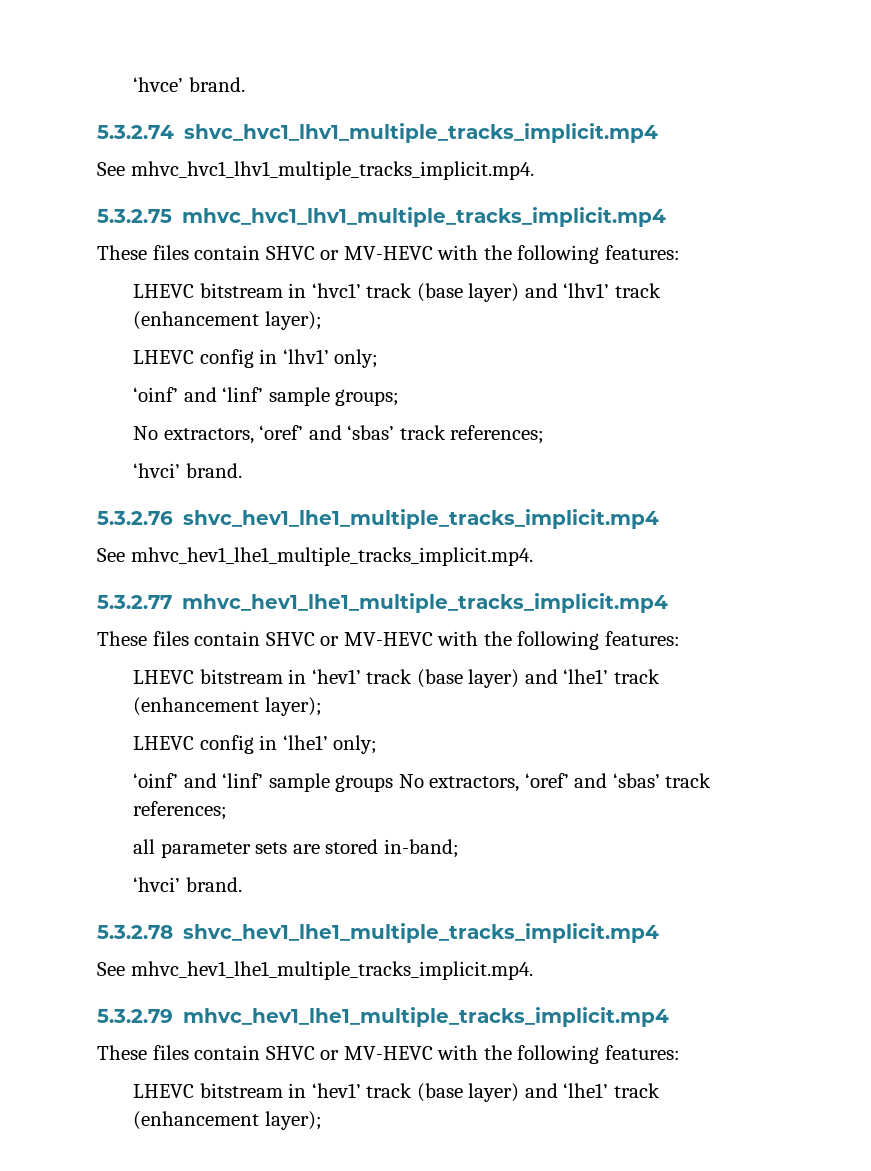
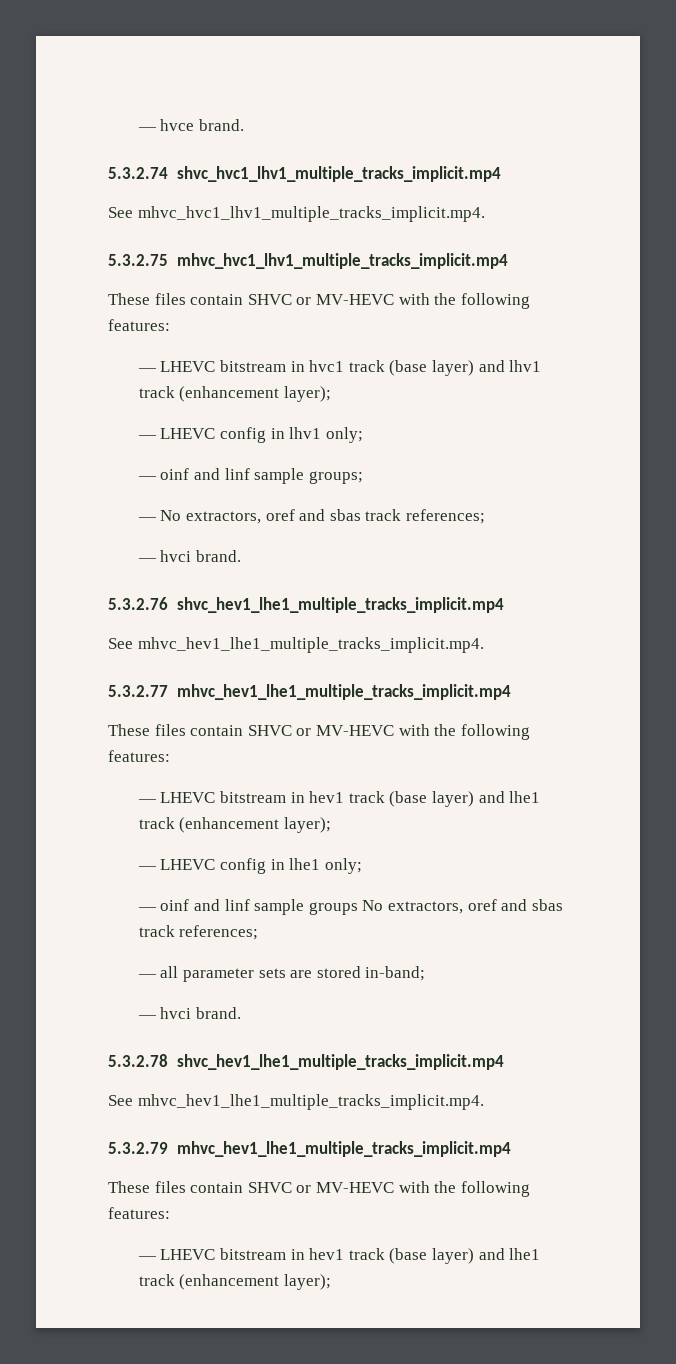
[133,77,184,92] ‘hvce’ -> [137,119,195,131] — hvce
[133,283,661,302] [133,311,322,330] [133,349,379,368] [133,387,264,402] LHEVC bitstream in ‘hvc1’ track (base layer) and ‘lhv1’ track (enhancement layer); // LHEVC config in ‘lhv1’ only; // ‘oinf’ and ‘linf’ -> [137,360,542,376] [138,386,332,402] [137,427,363,443] [137,468,250,480] — LHEVC bitstream in hvc1 track (base layer) and lhv1 track (enhancement layer); // — LHEVC config in lhv1 only; // — oinf and linf
[133,425,545,444] [133,463,181,478] No extractors, ‘oref’ and ‘sbas’ track references; // ‘hvci’ -> [137,509,486,524] [137,550,192,562] — No extractors, oref and sbas track references; // — hvci
[133,669,660,688] [133,697,322,716] [133,735,378,754] [133,773,264,788] LHEVC bitstream in ‘hev1’ track (base layer) and ‘lhe1’ track (enhancement layer); // LHEVC config in ‘lhe1’ only; // ‘oinf’ and ‘linf’ -> [137,791,541,807] [138,817,332,833] [137,858,362,874] [137,899,250,911] — LHEVC bitstream in hev1 track (base layer) and lhe1 track (enhancement layer); // — LHEVC config in lhe1 only; // — oinf and linf
[524,773,712,788] [133,801,228,820] ‘oref’ and ‘sbas’ track references; // -> [467,899,563,911] [138,925,259,940] [137,974,157,978] oref and sbas track references; // —
[133,877,181,892] ‘hvci’ -> [137,1007,192,1019] — hvci
[133,1083,609,1102] LHEVC bitstream in ‘hev1’ track (base layer) and ‘lhe1’ -> [137,1248,541,1264] — LHEVC bitstream in hev1 track (base layer) and lhe1

